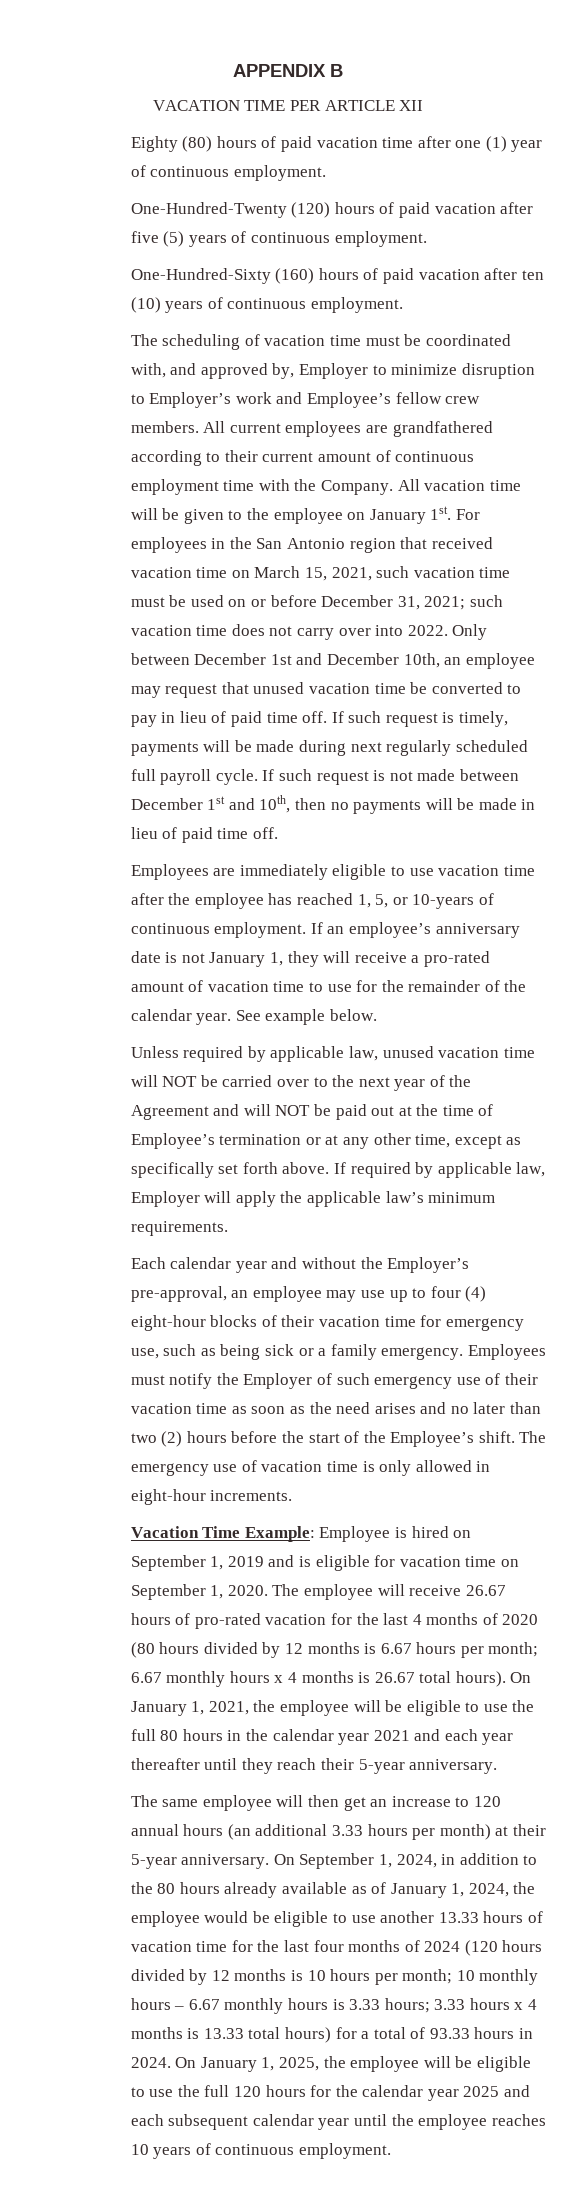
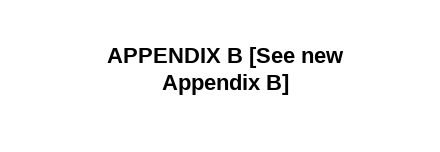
[152,100,424,111] [130,136,543,152] [130,165,326,181] [130,202,534,218] [130,231,427,247] [130,268,544,284] [130,297,403,313] [130,334,511,350] [130,363,535,379] [130,392,481,408] [130,421,493,437] [130,450,475,466] [130,479,521,495] [130,506,480,524] [130,537,493,553] [130,566,511,581] [130,595,503,610] [130,624,488,640] [130,653,535,669] [130,682,522,698] [130,711,509,727] [130,740,528,756] [130,769,519,785] [130,795,536,814] [130,827,278,843] [130,864,535,880] [130,893,494,909] [130,922,520,938] [130,951,490,967] [130,980,527,992] [130,1009,377,1025] [130,1046,535,1062] [130,1075,472,1091] [130,1104,494,1120] [130,1133,522,1149] [130,1162,546,1178] [130,1191,496,1207] [130,1221,228,1236] [130,1257,470,1273] [130,1286,487,1302] [130,1315,524,1331] [130,1344,546,1360] [130,1373,538,1389] [130,1402,542,1414] [130,1431,547,1447] [130,1460,491,1476] [130,1489,293,1505] [130,1526,472,1542] [130,1555,519,1571] [130,1584,506,1600] [130,1613,539,1629] [130,1642,539,1658] [130,1671,532,1687] [130,1700,535,1716] [130,1729,514,1745] [130,1758,498,1774] [130,1795,501,1811] [130,1824,546,1840] [130,1853,538,1869] [130,1882,536,1898] [130,1911,543,1927] [130,1940,543,1956] [130,1969,539,1985] [130,1998,538,2014] [130,2027,534,2043] [130,2056,531,2072] [130,2085,531,2101] [130,2114,546,2130] [130,2143,391,2159] // VACATION TIME PER ARTICLE XII // Eighty (80) hours of paid vacation time after one (1) year of continuous employment. // One-Hundred-Twenty (120) hours of paid vacation after five (5) years of continuous employment. // One-Hundred-Sixty (160) hours of paid vacation after ten (10) years of continuous employment. // The scheduling of vacation time must be coordinated with, and approved by, Employer to minimize disruption to Employer’s work and Employee’s fellow crew members. All current employees are grandfathered according to their current amount of continuous employment time with the Company. All vacation time will be given to the employee on January 1st. For employees in the San Antonio region that received vacation time on March 15, 2021, such vacation time must be used on or before December 31, 2021; such vacation time does not carry over into 2022. Only between December 1st and December 10th, an employee may request that unused vacation time be converted to pay in lieu of paid time off. If such request is timely, payments will be made during next regularly scheduled full payroll cycle. If such request is not made between December 1st and 10th, then no payments will be made in lieu of paid time off. // Employees are immediately eligible to use vacation time after the employee has reached 1, 5, or 10-years of continuous employment. If an employee’s anniversary date is not January 1, they will receive a pro-rated amount of vacation time to use for the remainder of the calendar year. See example below. // Unless required by applicable law, unused vacation time will NOT be carried over to the next year of the Agreement and will NOT be paid out at the time of Employee’s termination or at any other time, except as specifically set forth above. If required by applicable law, Employer will apply the applicable law’s minimum requirements. // Each calendar year and without the Employer’s pre-approval, an employee may use up to four (4) eight-hour blocks of their vacation time for emergency use, such as being sick or a family emergency. Employees must notify the Employer of such emergency use of their vacation time as soon as the need arises and no later than two (2) hours before the start of the Employee’s shift. The emergency use of vacation time is only allowed in eight-hour increments. // Vacation Time Example: Employee is hired on September 1, 2019 and is eligible for vacation time on September 1, 2020. The employee will receive 26.67 hours of pro-rated vacation for the last 4 months of 2020 (80 hours divided by 12 months is 6.67 hours per month; 6.67 monthly hours x 4 months is 26.67 total hours). On January 1, 2021, the employee will be eligible to use the full 80 hours in the calendar year 2021 and each year thereafter until they reach their 5-year anniversary. // The same employee will then get an increase to 120 annual hours (an additional 3.33 hours per month) at their 5-year anniversary. On September 1, 2024, in addition to the 80 hours already available as of January 1, 2024, the employee would be eligible to use another 13.33 hours of vacation time for the last four months of 2024 (120 hours divided by 12 months is 10 hours per month; 10 monthly hours – 6.67 monthly hours is 3.33 hours; 3.33 hours x 4 months is 13.33 total hours) for a total of 93.33 hours in 2024. On January 1, 2025, the employee will be eligible to use the full 120 hours for the calendar year 2025 and each subsequent calendar year until the employee reaches 10 years of continuous employment. -> [249,47,344,68] [161,74,289,95] [See new Appendix B]

